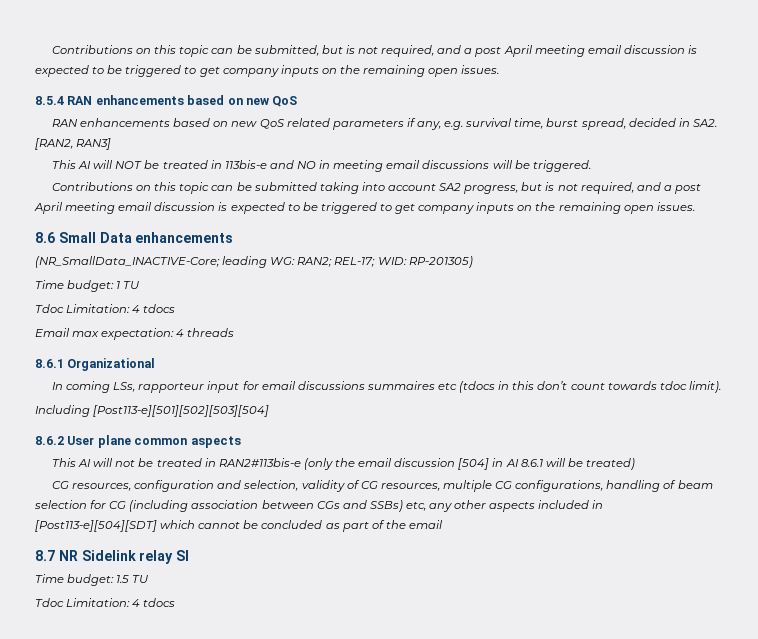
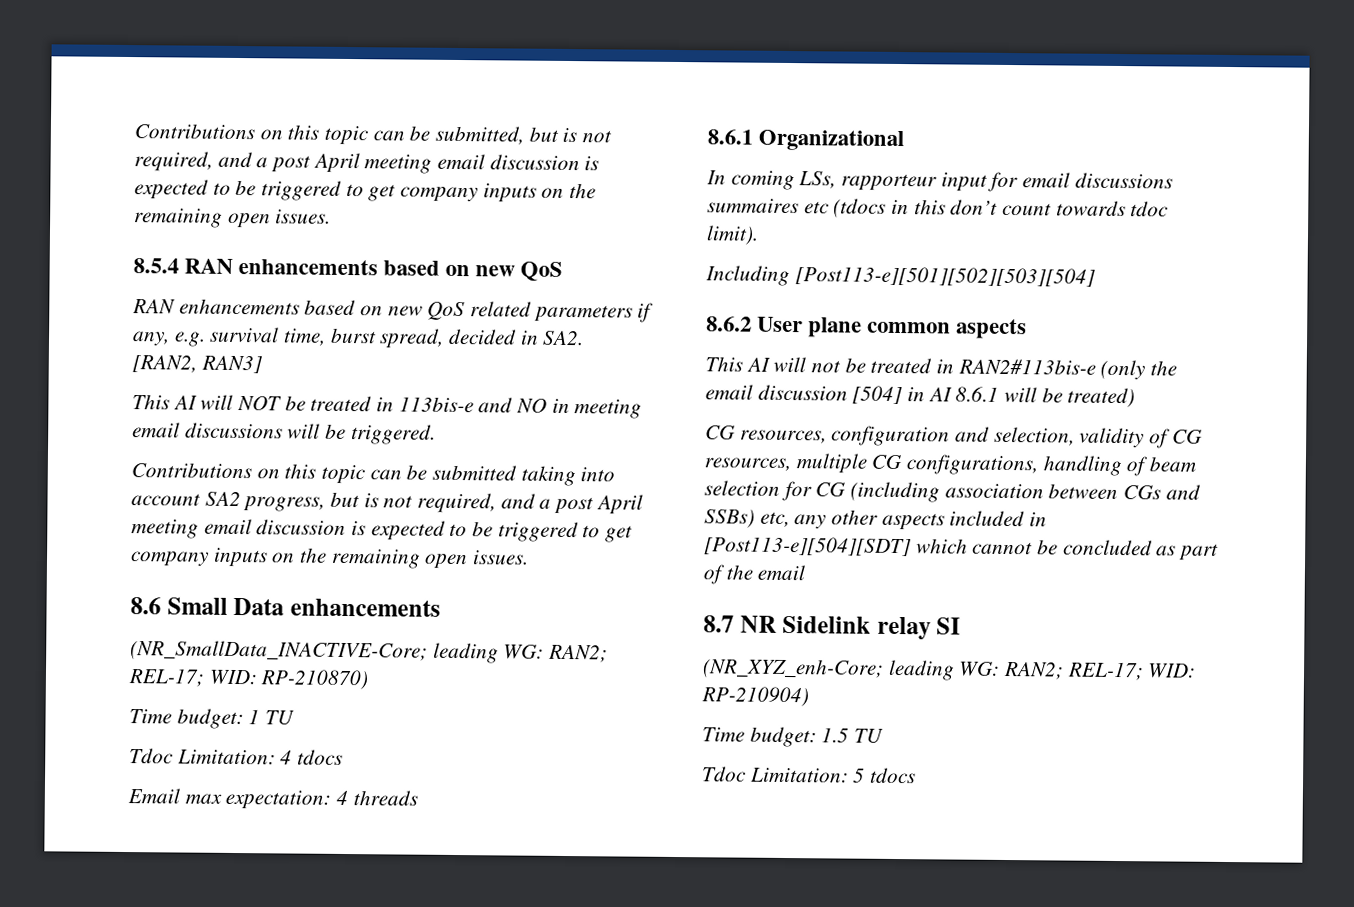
[408,256,473,268] RP-201305) -> [260,669,370,690] RP-210870)
(190, 555) none -> [702,658,1197,681] [701,686,809,707] // (NR_XYZ_enh-Core; leading WG: RAN2; REL-17; WID: RP-210904)
[132,599,141,607] 4 -> [853,768,866,783] 5

